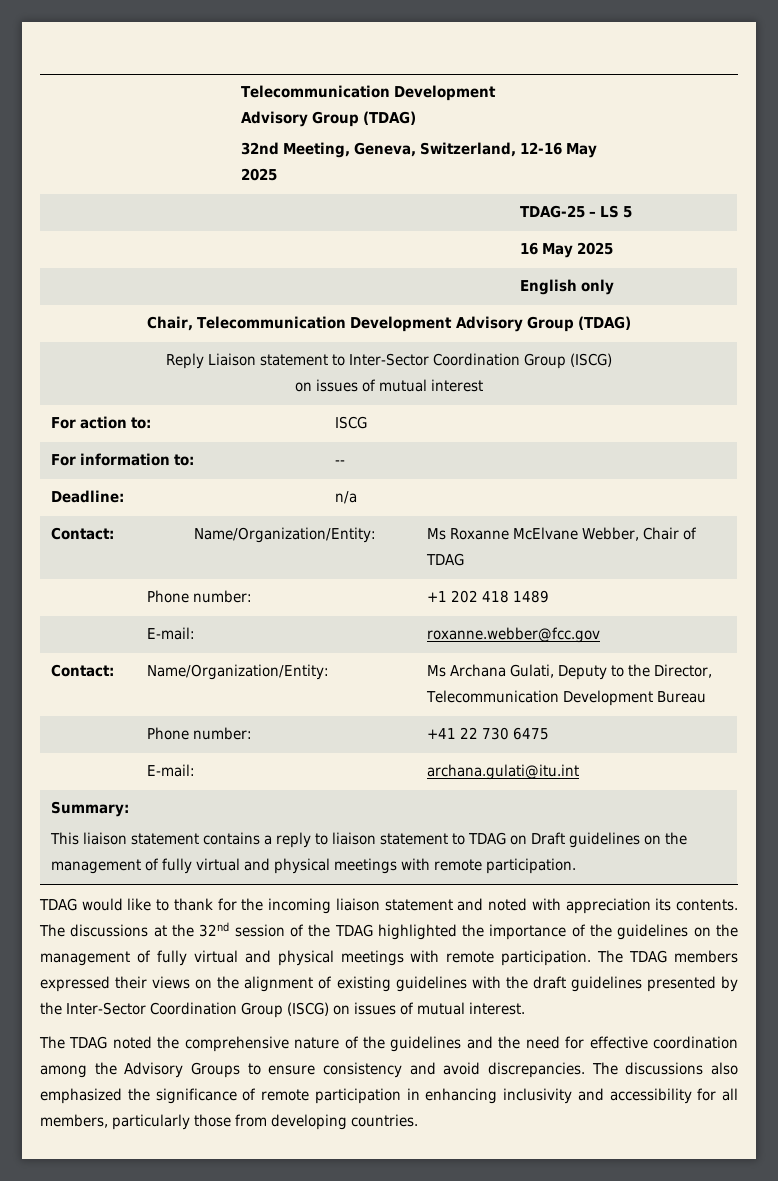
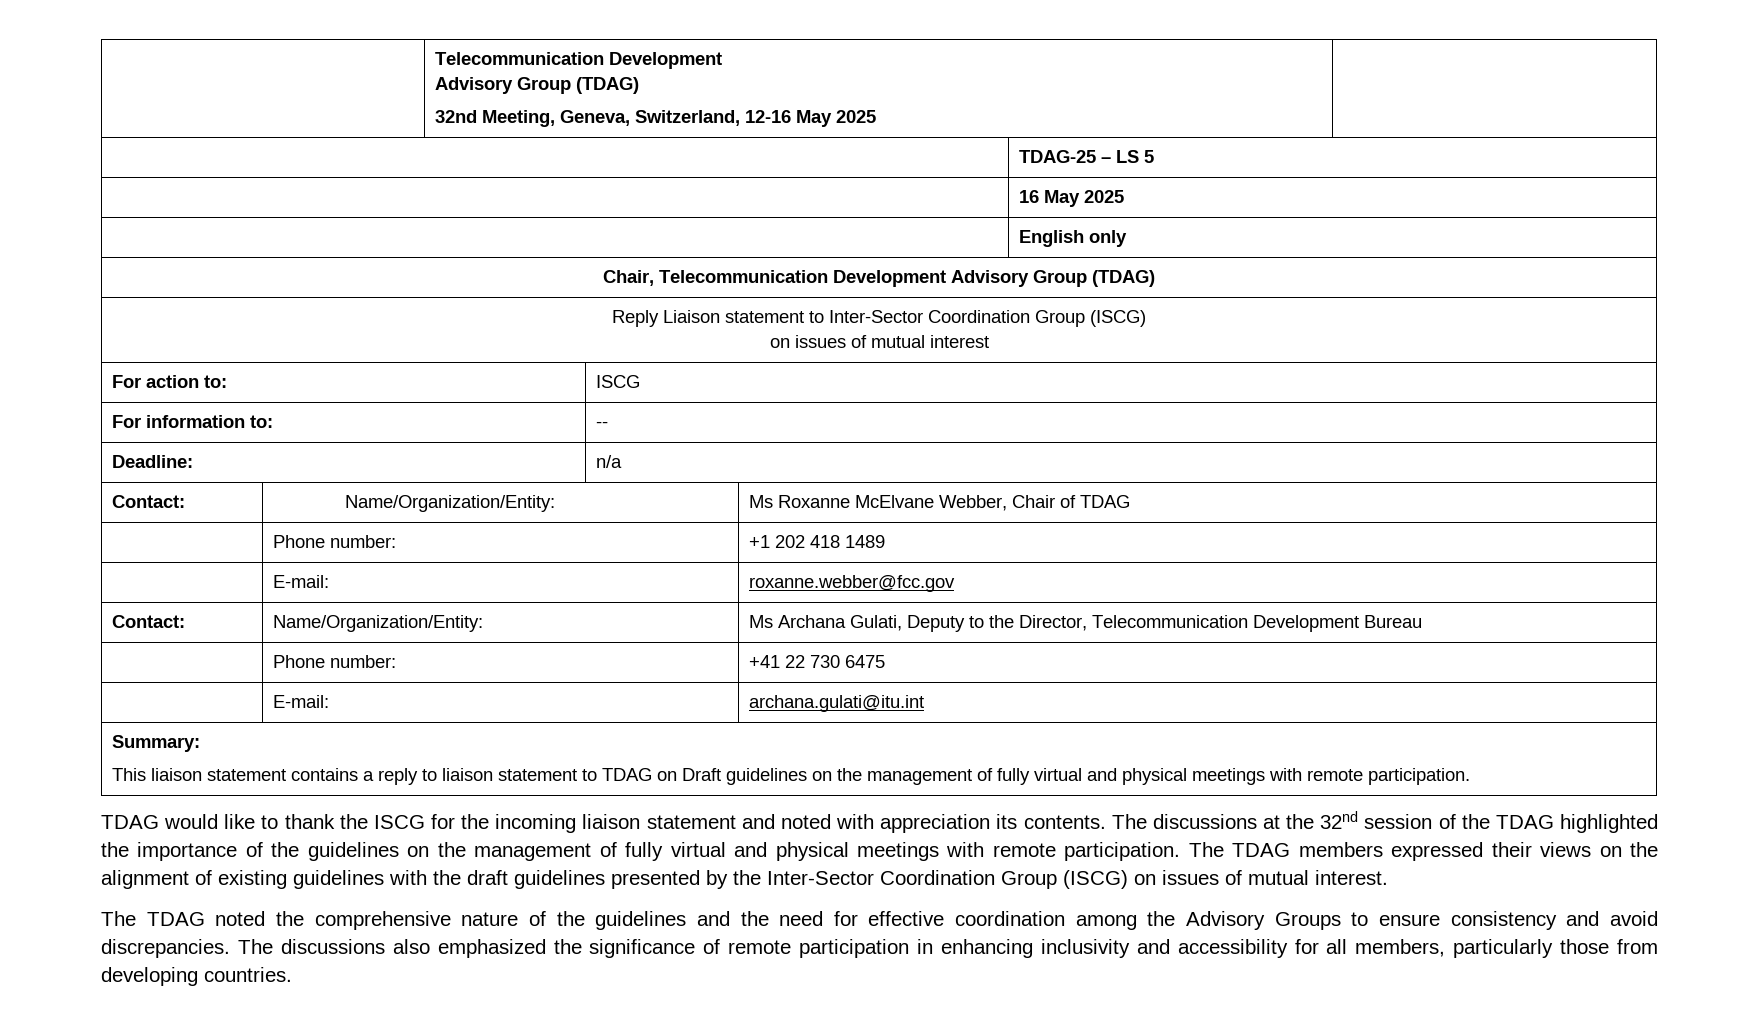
(213, 904) none -> [339,814,425,829] the ISCG

